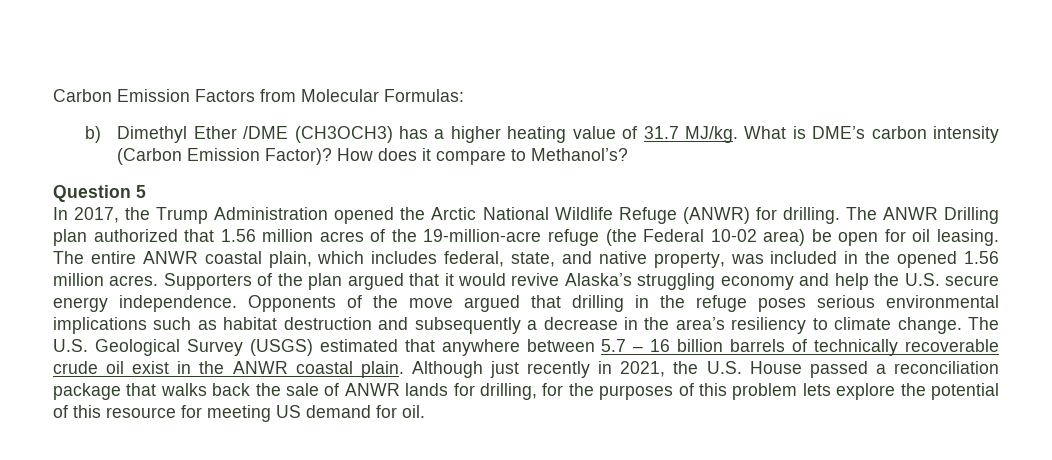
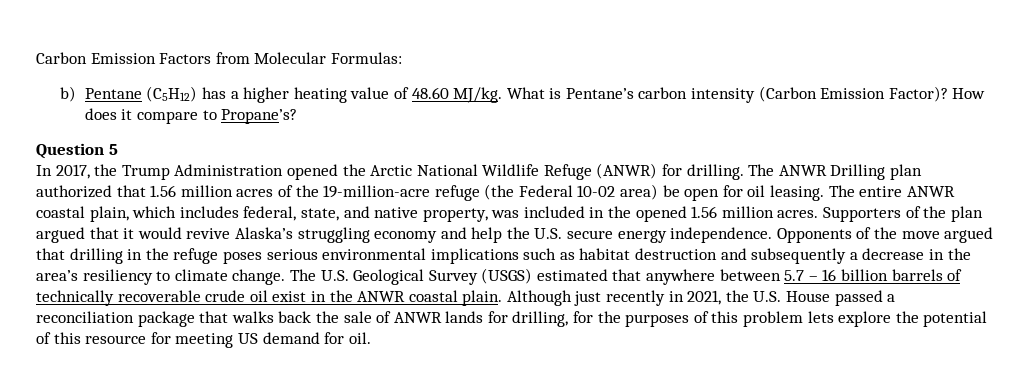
[117,126,393,143] Dimethyl Ether /DME (CH3OCH3) -> [84,86,198,102] Pentane (C5H12)
[643,126,679,139] 31.7 -> [411,87,449,99] 48.60
[812,126,866,139] DME’s -> [565,88,634,99] Pentane’s
[531,148,629,161] Methanol’s? -> [221,109,298,124] Propane’s?

